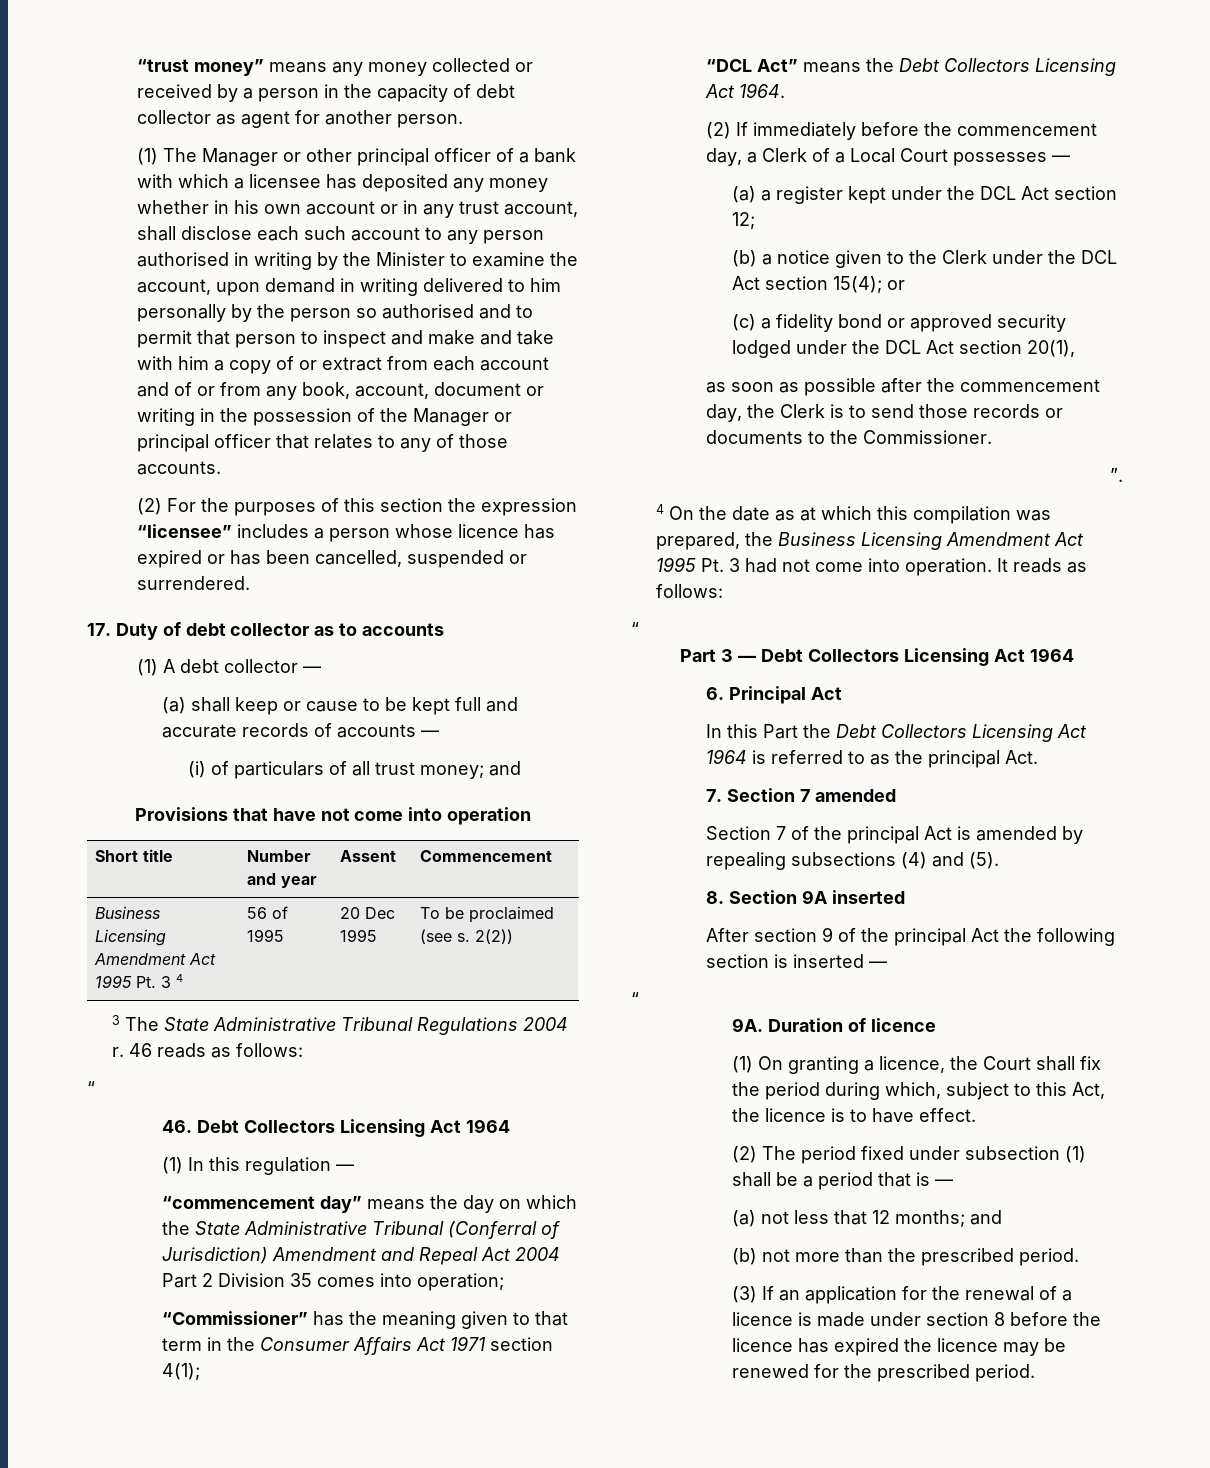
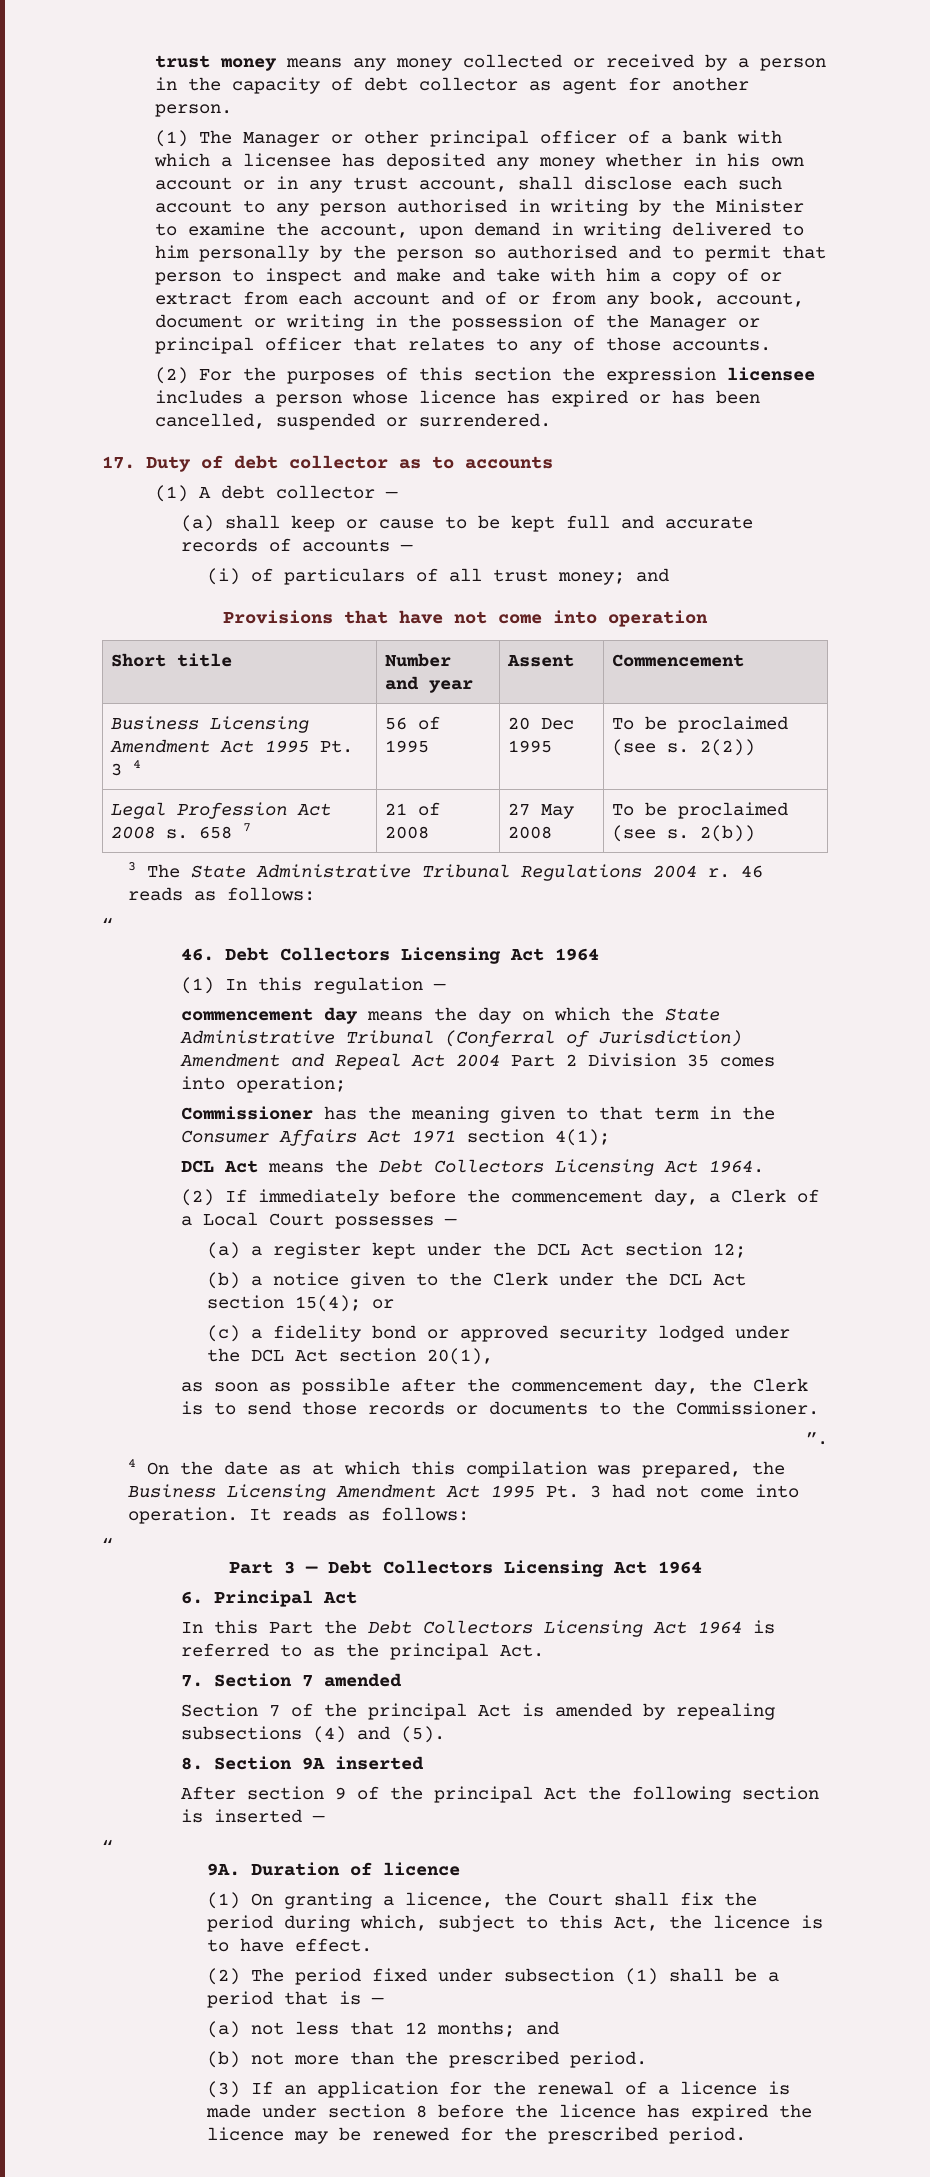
[137,59,265,76] “trust money” -> [154,55,277,71] trust money
[137,524,233,538] “licensee” -> [726,367,815,381] licensee
(514, 936) none -> [111,802,332,819] [111,823,252,839] [385,802,441,816] [385,826,430,839] [508,803,575,819] [508,826,553,839] [612,802,789,819] [612,825,756,842] // Legal Profession Act 2008 s. 658 7 | 21 of 2008 | 27 May 2008 | To be proclaimed (see s. 2(b))
[162,1196,363,1213] “commencement day” -> [180,1007,358,1024] commencement day
[162,1311,309,1325] “Commissioner” -> [180,1106,313,1120] Commissioner
[706,59,799,72] “DCL Act” -> [180,1160,258,1173] DCL Act

